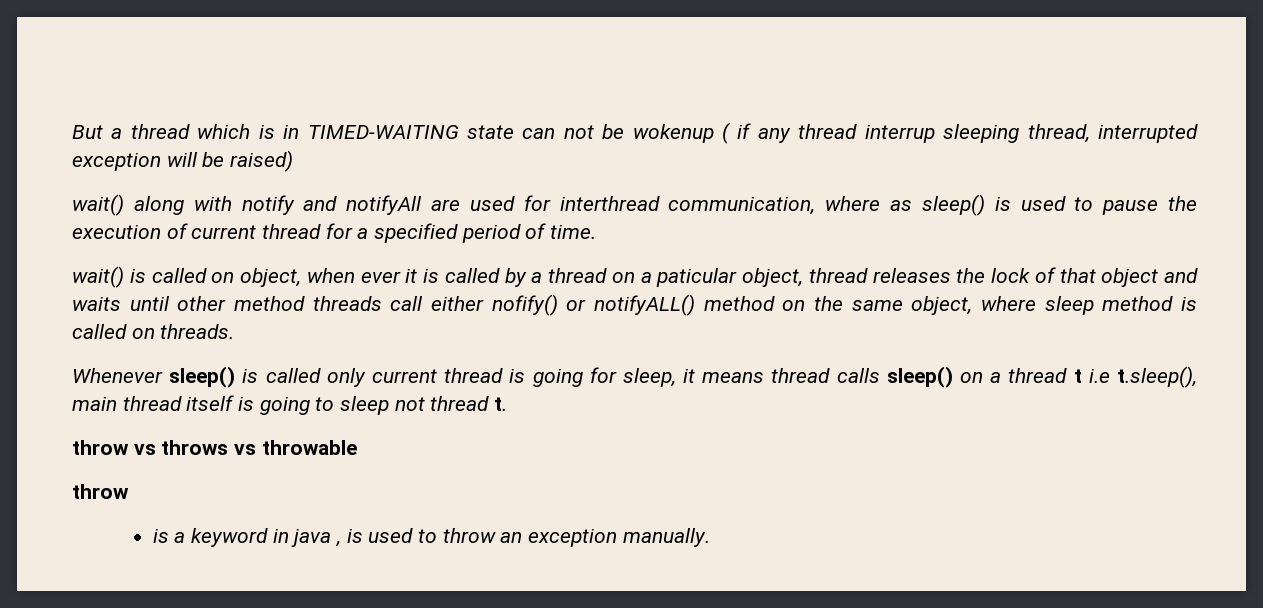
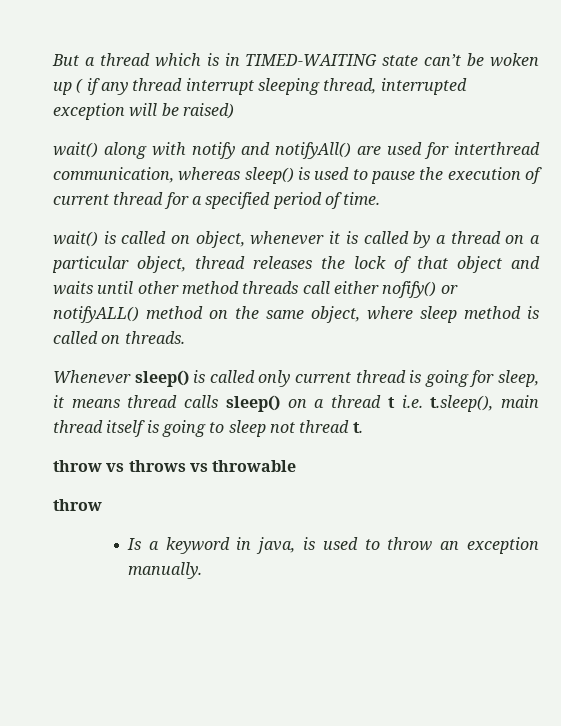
[522,124,714,143] can not be wokenup -> [424,53,539,67] [53,82,72,95] can’t be woken up
[864,125,935,143] interrup -> [185,78,254,95] interrupt
[346,195,423,215] notifyAll -> [275,142,351,159] notifyAll()
[825,196,913,211] where as -> [178,167,241,181] whereas
[306,268,401,283] when ever -> [250,231,325,245] whenever
[656,268,738,287] paticular -> [52,256,129,273] particular
[1088,369,1110,383] i.e -> [401,395,423,408] i.e.
[152,529,169,543] is -> [127,538,142,550] Is
[291,529,341,547] java , -> [256,537,296,554] java,

